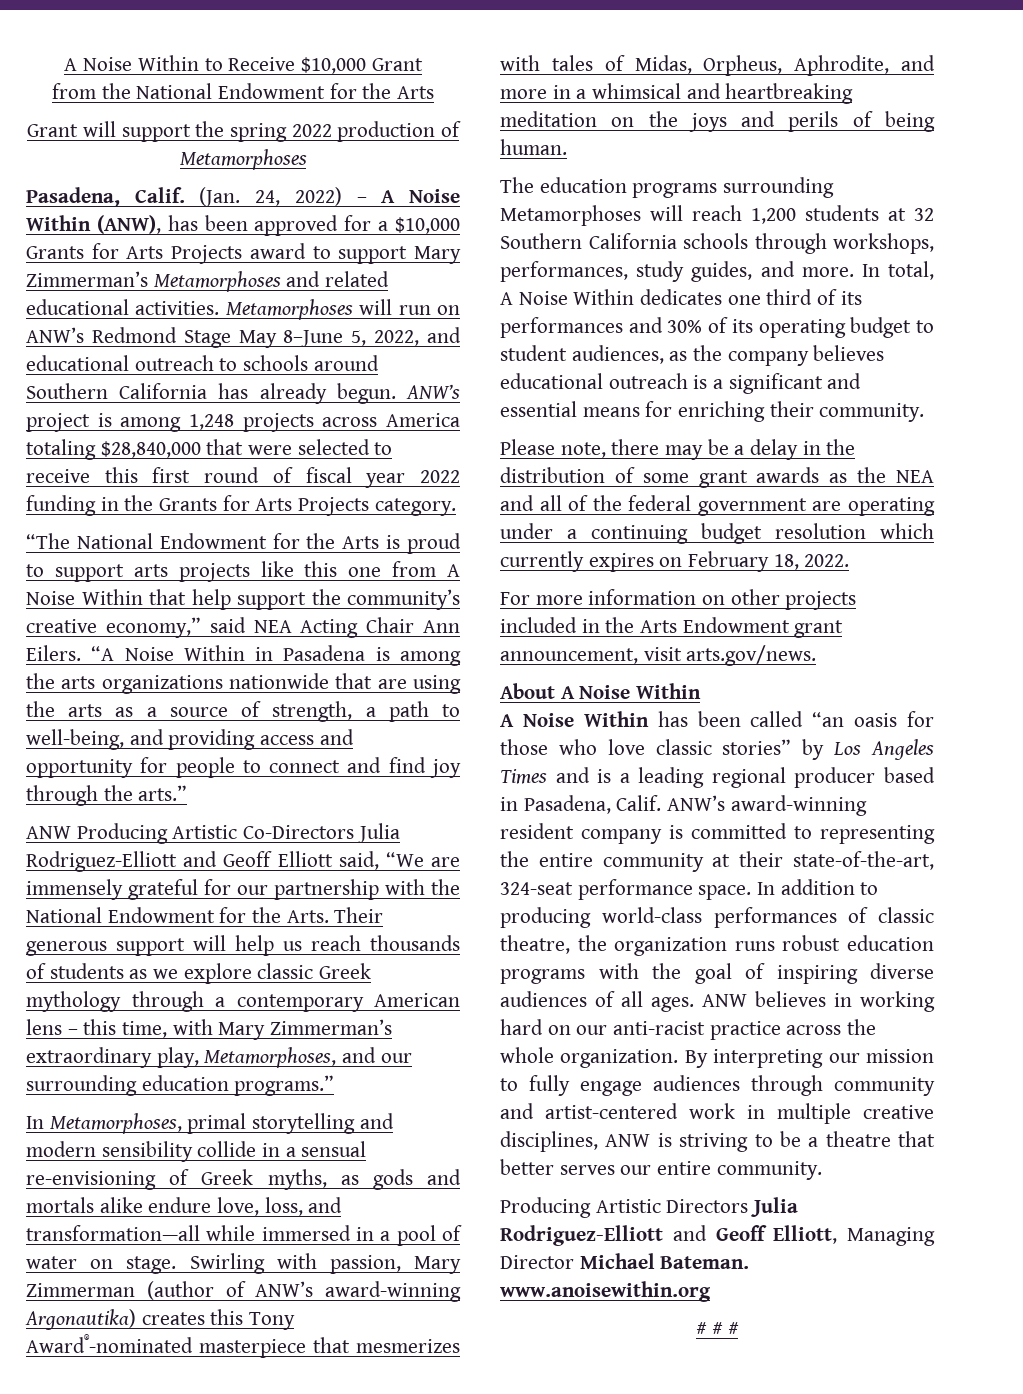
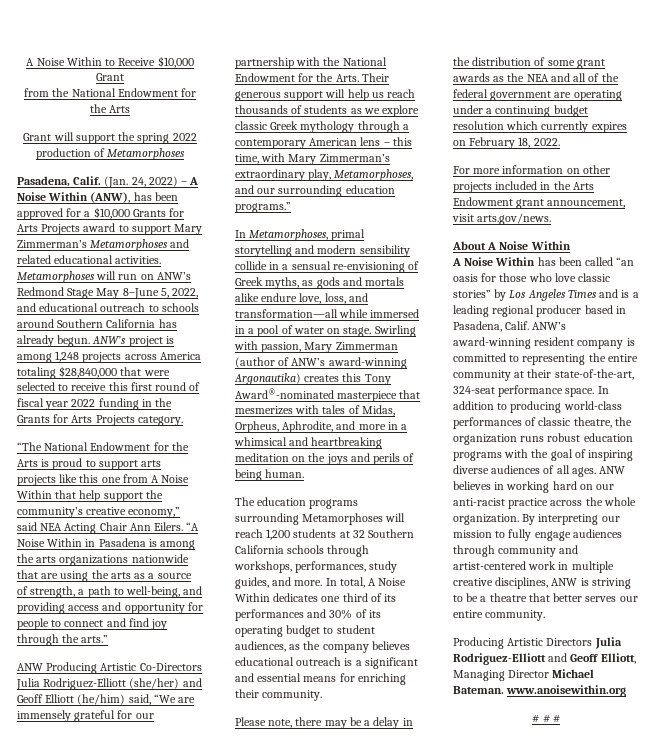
(177, 861) none -> [129,678,180,689] (she/her)
(333, 859) none -> [77,694,126,705] (he/him)

